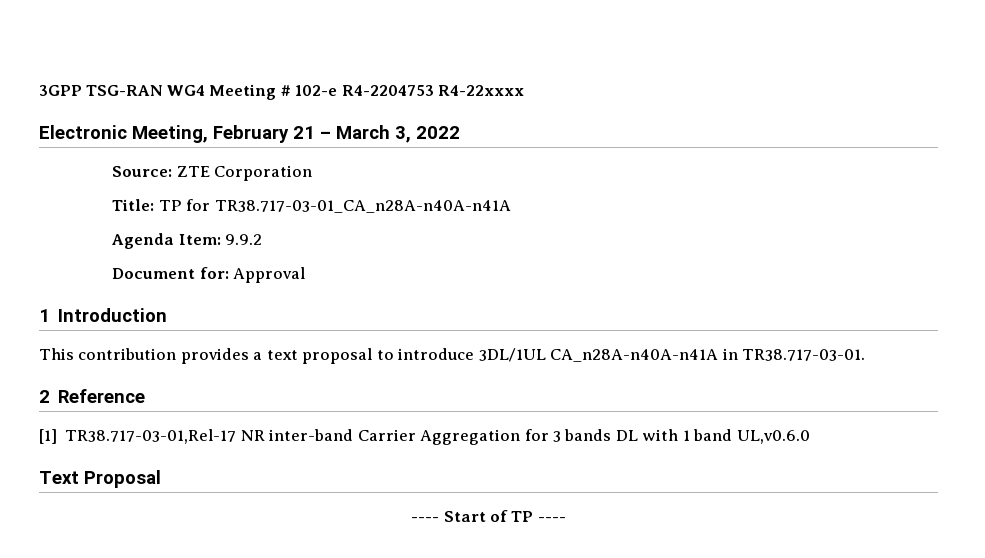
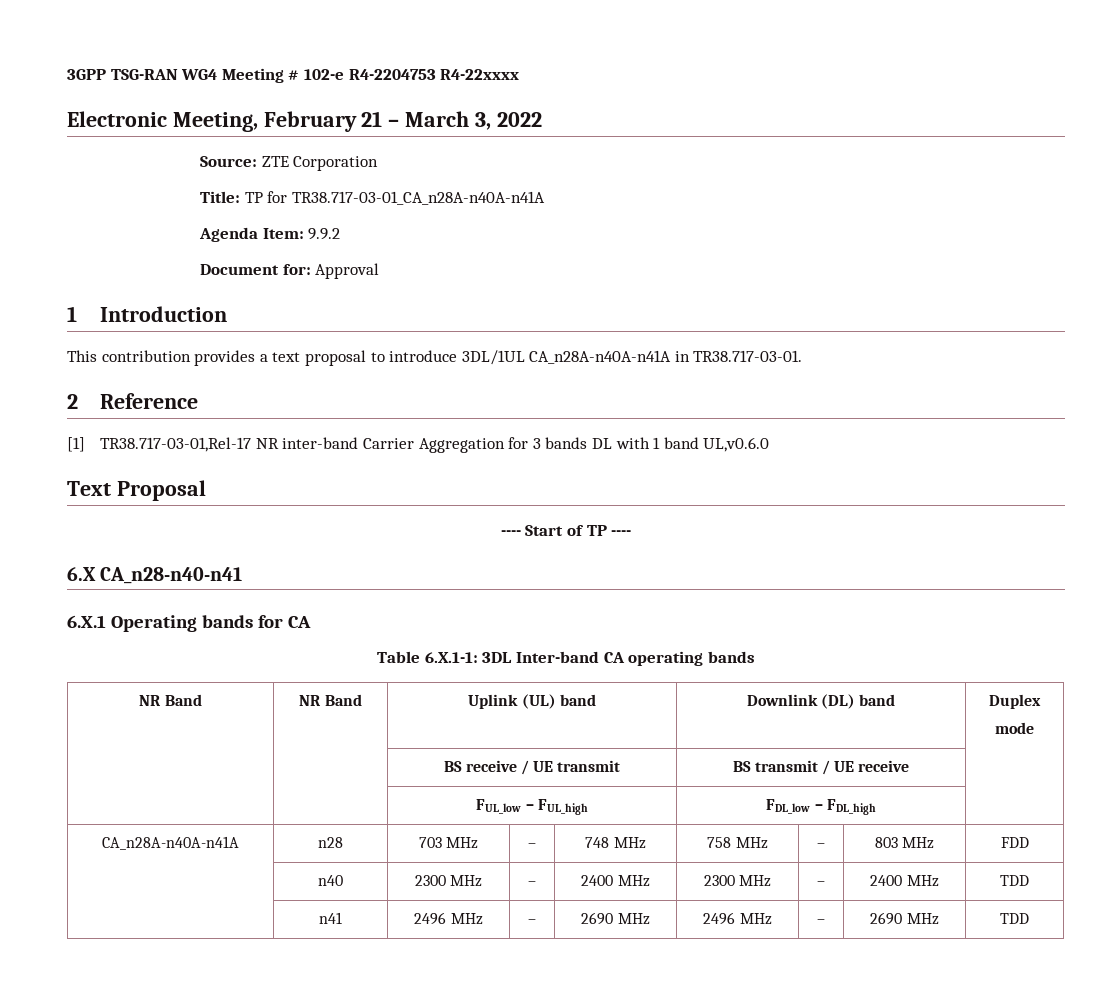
(566, 519) none -> [67,567,243,584] [67,615,311,632] [377,651,755,666] [139,694,202,706] [299,694,362,706] [468,694,596,709] [746,694,896,709] [989,694,1041,709] [995,722,1034,734] [443,760,621,775] [732,760,910,775] [476,799,588,815] [766,799,876,815] [102,836,239,850] [318,837,343,848] [418,837,479,849] [528,843,536,848] [585,837,646,849] [707,837,768,849] [817,843,825,848] [874,837,935,849] [1000,837,1029,848] [318,875,343,886] [414,875,483,887] [528,881,536,886] [581,875,650,887] [703,875,772,887] [817,881,825,886] [870,875,939,887] [1000,875,1029,886] [319,912,342,924] [414,912,483,925] [528,919,536,924] [581,912,650,925] [703,912,772,925] [817,919,825,924] [870,912,939,925] [1000,913,1029,924] // 6.X CA_n28-n40-n41 // 6.X.1 Operating bands for CA // Table 6.X.1-1: 3DL Inter-band CA operating bands // NR Band | NR Band | Uplink (UL) band | Downlink (DL) band | Duplex // mode // | | BS receive / UE transmit | BS transmit / UE receive | // | | FUL_low – FUL_high | FDL_low – FDL_high | // CA_n28A-n40A-n41A | n28 | 703 MHz | – | 748 MHz | 758 MHz | – | 803 MHz | FDD // | n40 | 2300 MHz | – | 2400 MHz | 2300 MHz | – | 2400 MHz | TDD // | n41 | 2496 MHz | – | 2690 MHz | 2496 MHz | – | 2690 MHz | TDD

